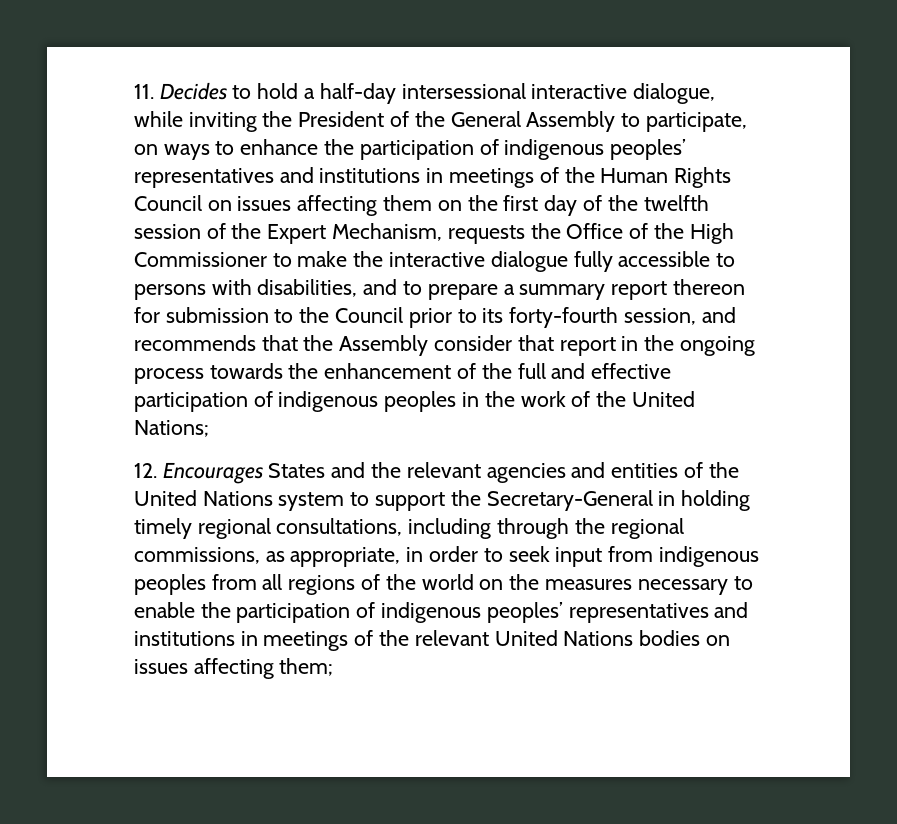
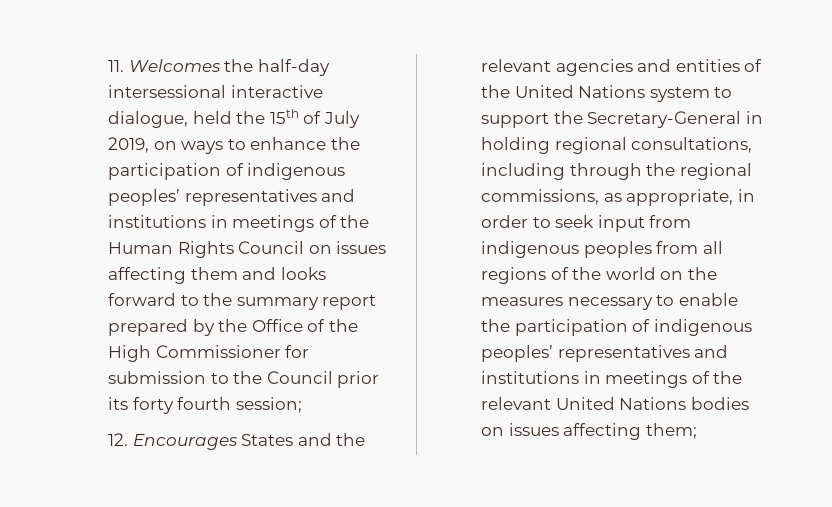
[159,82,716,104] [133,111,747,132] Decides to hold a half-day intersessional interactive dialogue, while inviting the President of the General Assembly to participate, -> [128,59,330,76] [108,85,323,98] [108,109,361,128] [108,137,150,153] Welcomes the half-day intersessional interactive dialogue, held the 15th of July 2019,
[437,195,709,216] [133,223,525,244] on the first day of the twelfth session of the Expert Mechanism, requests -> [242,267,326,280] [108,293,377,310] [108,319,215,336] and looks forward to the summary report prepared by
[272,251,736,272] [133,279,745,300] to make the interactive dialogue fully accessible to persons with disabilities, and to prepare a summary report thereon -> (281, 351) none
[457,307,736,328] [133,335,755,356] [133,363,672,384] [133,391,695,412] [133,420,209,437] to its forty-fourth session, and recommends that the Assembly consider that report in the ongoing process towards the enhancement of the full and effective participation of indigenous peoples in the work of the United Nations; -> [108,397,302,414] its forty fourth session;
[133,518,192,539] timely -> (551, 145) none

